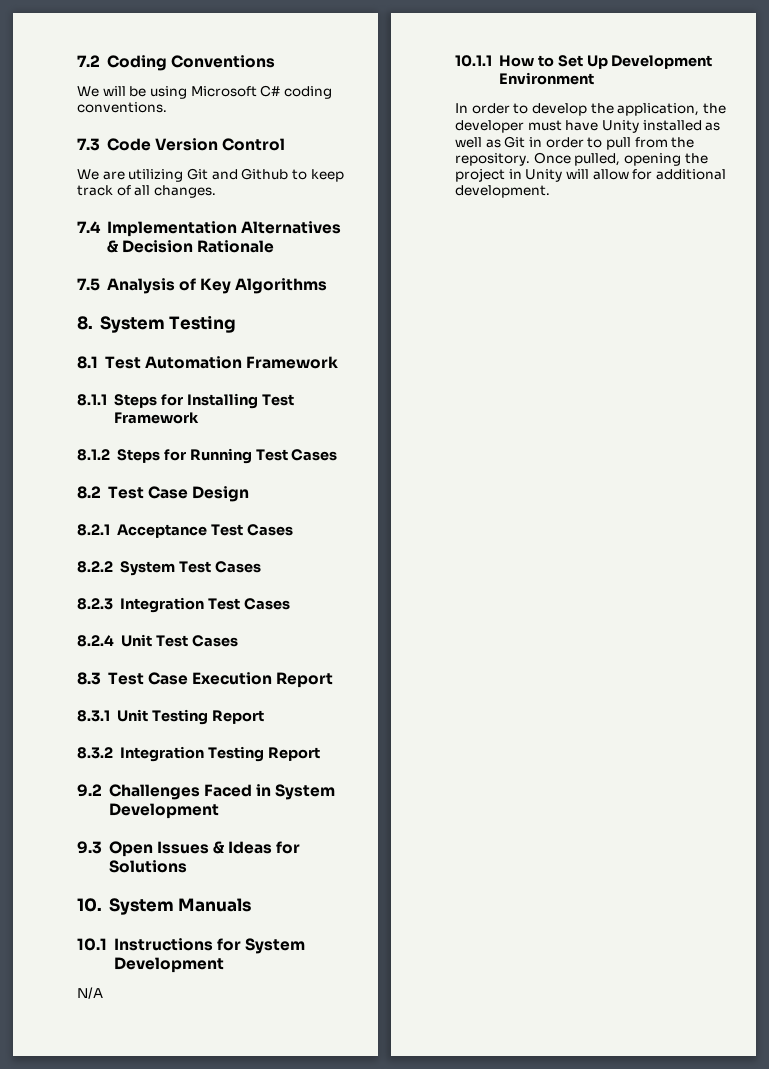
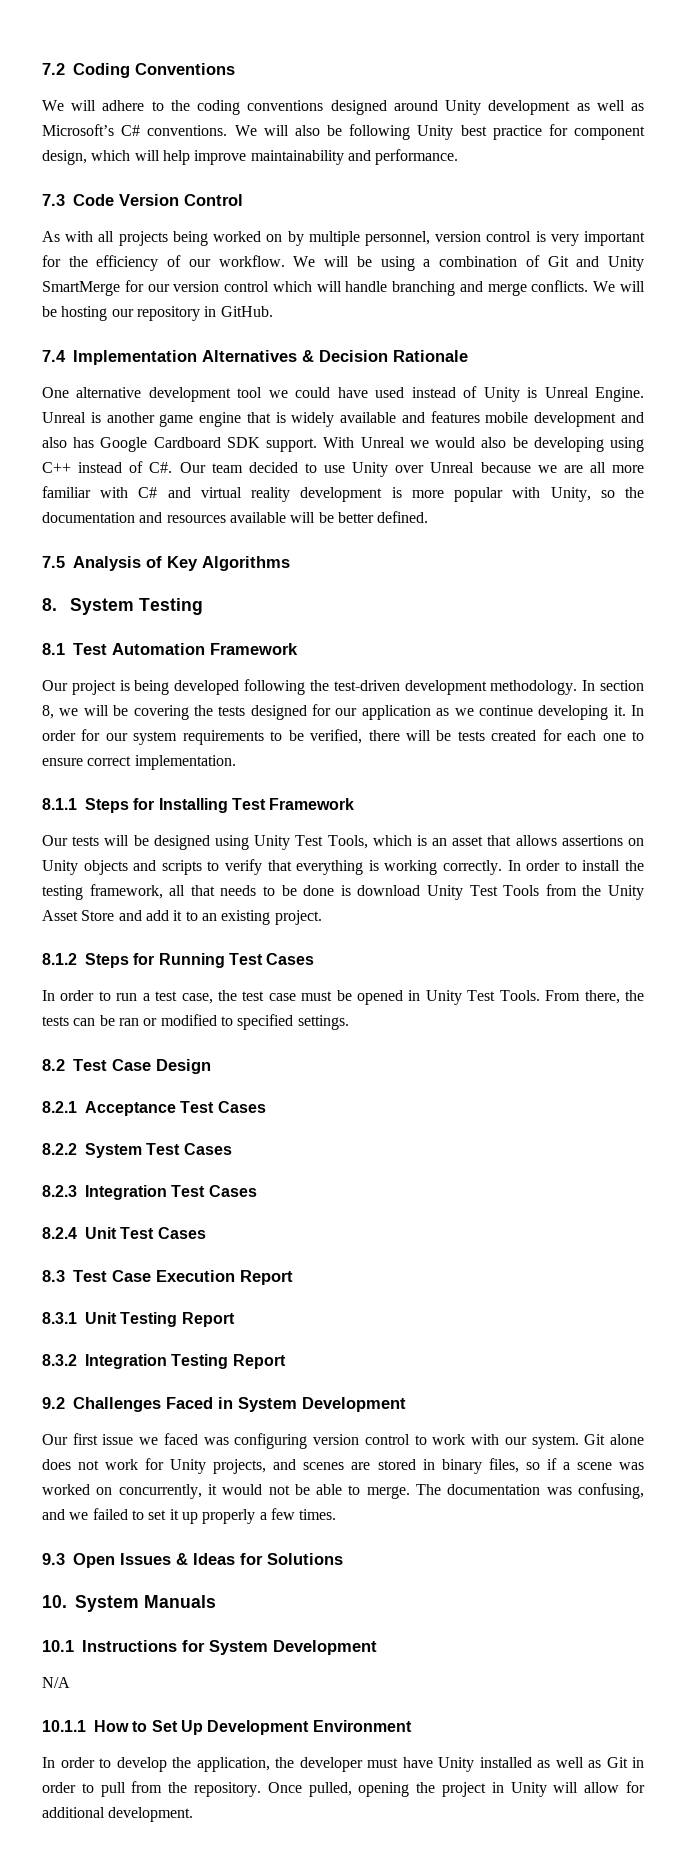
[129,85,332,99] [77,102,167,113] [77,138,286,151] [77,168,344,182] [77,185,216,198] be using Microsoft C# coding conventions. // 7.3 Code Version Control // We are utilizing Git and Github to keep track of all changes. -> [102,100,645,115] [42,124,645,140] [42,149,459,165] [42,194,243,206] [42,231,645,246] [42,255,645,271] [42,280,645,296] [42,306,273,321] adhere to the coding conventions designed around Unity development as well as Microsoft’s C# conventions. We will also be following Unity best practice for component design, which will help improve maintainability and performance. // 7.3 Code Version Control // As with all projects being worked on by multiple personnel, version control is very important for the efficiency of our workflow. We will be using a combination of Git and Unity SmartMerge for our version control which will handle branching and merge conflicts. We will be hosting our repository in GitHub.
(275, 246) none -> [42,386,644,402] [42,411,644,427] [42,437,644,452] [42,461,644,477] [42,486,644,502] [42,511,429,523] // One alternative development tool we could have used instead of Unity is Unreal Engine. Unreal is another game engine that is widely available and features mobile development and also has Google Cardboard SDK support. With Unreal we would also be developing using C++ instead of C#. Our team decided to use Unity over Unreal because we are all more familiar with C# and virtual reality development is more popular with Unity, so the documentation and resources available will be better defined.
(339, 362) none -> [42,679,644,695] [42,704,644,720] [42,729,644,745] [42,755,236,770] // Our project is being developed following the test-driven development methodology. In section 8, we will be covering the tests designed for our application as we continue developing it. In order for our system requirements to be verified, there will be tests created for each one to ensure correct implementation.
(199, 418) none -> [42,835,644,850] [42,859,645,875] [42,884,645,900] [42,910,322,925] // Our tests will be designed using Unity Test Tools, which is an asset that allows assertions on Unity objects and scripts to verify that everything is working correctly. In order to install the testing framework, all that needs to be done is download Unity Test Tools from the Unity Asset Store and add it to an existing project.
(338, 455) none -> [42,990,645,1005] [42,1014,349,1030] // In order to run a test case, the test case must be opened in Unity Test Tools. From there, the tests can be ran or modified to specified settings.
(219, 811) none -> [42,1433,645,1449] [42,1458,644,1474] [42,1483,645,1499] [42,1508,337,1524] // Our first issue we faced was configuring version control to work with our system. Git alone does not work for Unity projects, and scenes are stored in binary files, so if a scene was worked on concurrently, it would not be able to merge. The documentation was confusing, and we failed to set it up properly a few times.

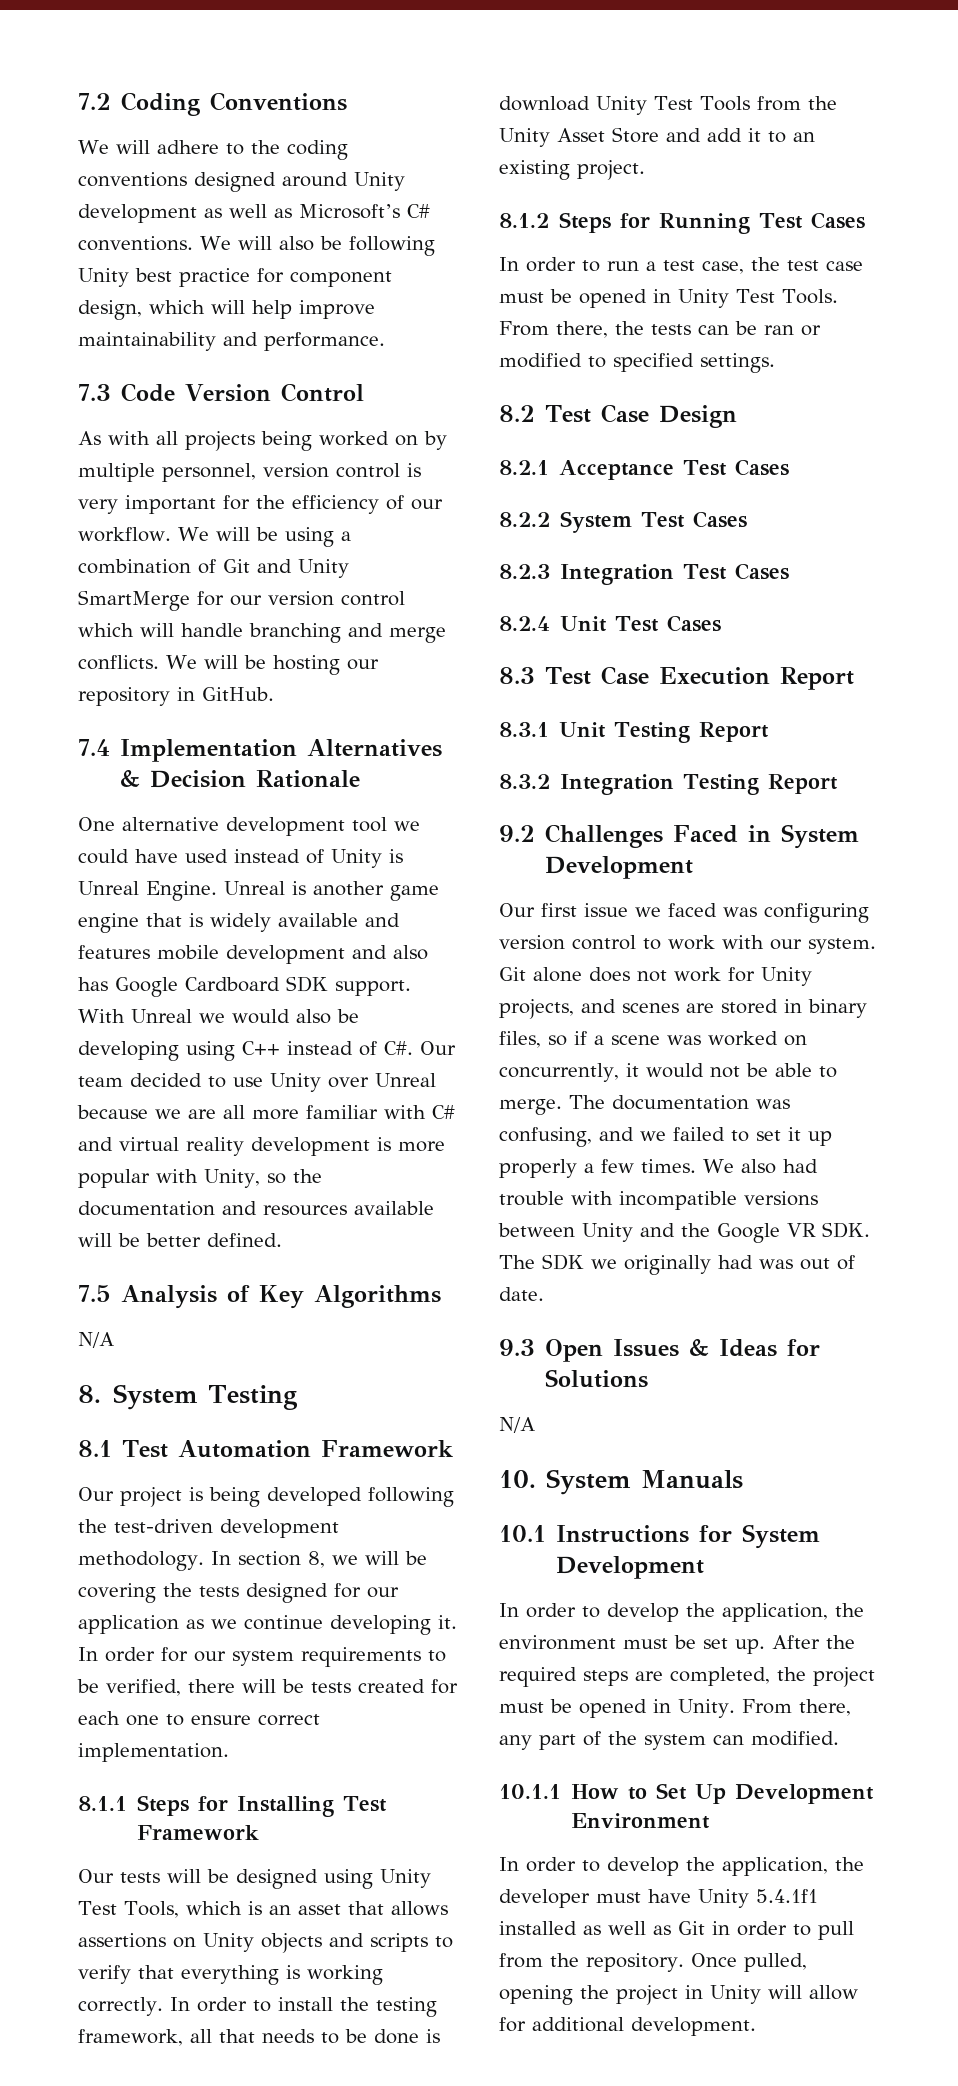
(290, 563) none -> [78,1332,114,1348] // N/A
(337, 1514) none -> [703,1159,818,1174] [499,1191,818,1210] [498,1222,870,1243] [499,1254,855,1275] [499,1287,544,1301] We also had trouble with incompatible versions between Unity and the Google VR SDK. The SDK we originally had was out of date.
(343, 1559) none -> [499,1417,535,1433] // N/A
[42,1677,70,1688] N/A -> [499,1603,864,1622] [499,1635,855,1654] [499,1667,875,1687] [499,1699,851,1718] [499,1731,839,1750] In order to develop the application, the environment must be set up. After the required steps are completed, the project must be opened in Unity. From there, any part of the system can modified.
(474, 1764) none -> [756,1889,818,1903] 5.4.1f1

